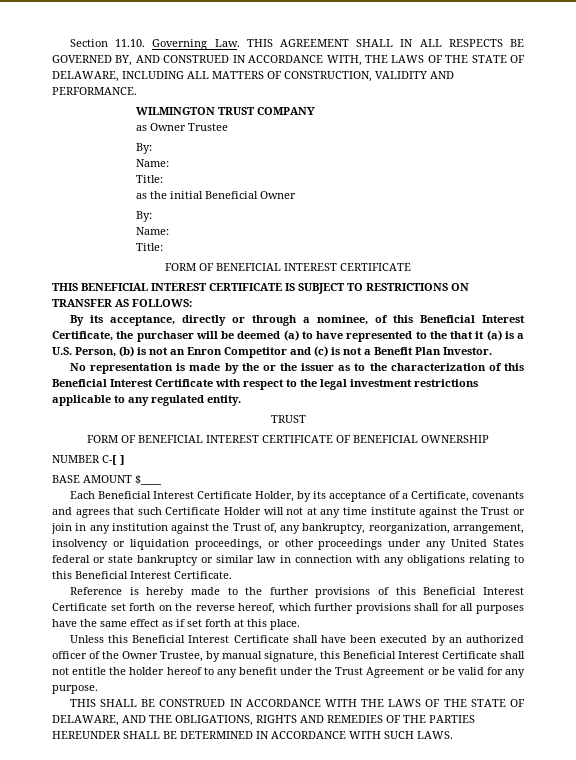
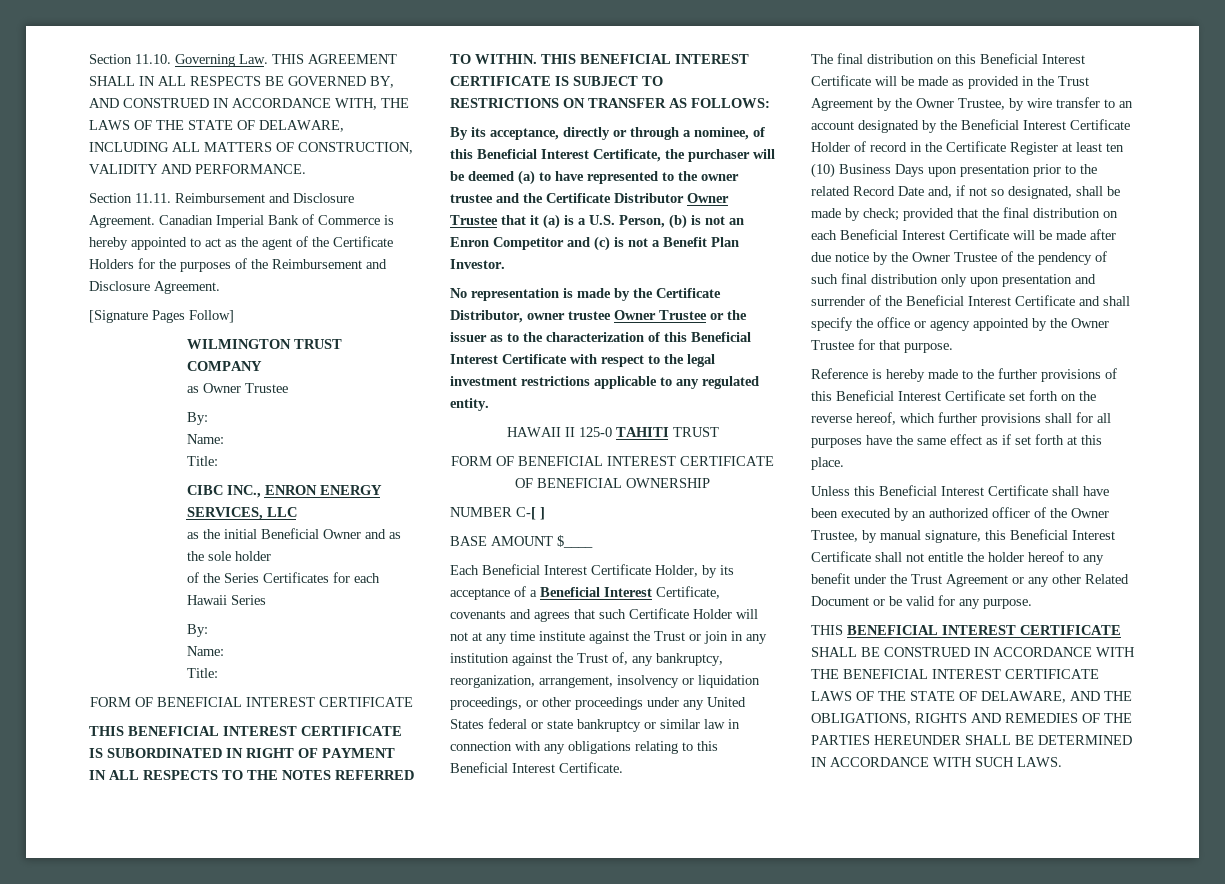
(137, 91) none -> [89,193,354,203] [89,214,394,228] [89,236,393,250] [89,258,387,272] [89,281,220,294] [89,310,234,323] // Section 11.11. Reimbursement and Disclosure Agreement. Canadian Imperial Bank of Commerce is hereby appointed to act as the agent of the Certificate Holders for the purposes of the Reimbursement and Disclosure Agreement. // [Signature Pages Follow]
(163, 179) none -> [186,485,382,498] [186,507,297,520] // CIBC INC., ENRON ENERGY SERVICES, LLC
(296, 195) none -> [364,529,401,539] [186,551,271,561] [186,572,380,583] [186,595,266,605] and as the sole holder // of the Series Certificates for each Hawaii Series
(295, 287) none -> [107,748,395,758] [89,770,414,780] [450,54,749,64] [450,76,569,86] SUBORDINATED IN RIGHT OF PAYMENT IN ALL RESPECTS TO THE NOTES REFERRED TO WITHIN. THIS BENEFICIAL INTEREST CERTIFICATE IS
(447, 335) none -> [701,174,739,181] [450,193,729,203] [450,215,498,225] owner trustee and the Certificate Distributor Owner Trustee
(259, 367) none -> [656,288,721,298] [450,310,707,323] Certificate Distributor, owner trustee Owner Trustee
(241, 400) none -> [506,427,669,437] HAWAII II 125-0 TAHITI
(408, 496) none -> [540,587,652,597] Beneficial Interest
(232, 575) none -> [811,53,1085,64] [811,75,1089,89] [811,97,1133,111] [811,119,1130,133] [811,141,1124,155] [811,163,1097,178] [811,185,1120,199] [811,207,1118,221] [811,229,1116,240] [811,251,1107,265] [811,273,1096,287] [811,295,1130,306] [811,317,1109,331] [811,339,953,353] // The final distribution on this Beneficial Interest Certificate will be made as provided in the Trust Agreement by the Owner Trustee, by wire transfer to an account designated by the Beneficial Interest Certificate Holder of record in the Certificate Register at least ten (10) Business Days upon presentation prior to the related Record Date and, if not so designated, shall be made by check; provided that the final distribution on each Beneficial Interest Certificate will be made after due notice by the Owner Trustee of the pendency of such final distribution only upon presentation and surrender of the Beneficial Interest Certificate and shall specify the office or agency appointed by the Owner Trustee for that purpose.
(440, 672) none -> [1028,574,1129,587] [811,596,885,606] any other Related Document or
(96, 703) none -> [847,625,1121,635] BENEFICIAL INTEREST CERTIFICATE
(385, 703) none -> [843,669,1099,679] BENEFICIAL INTEREST CERTIFICATE

